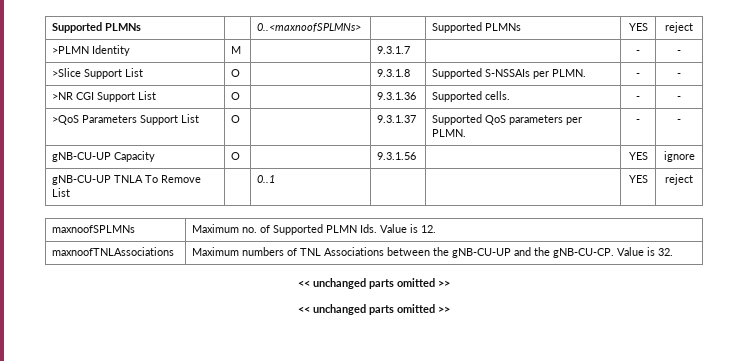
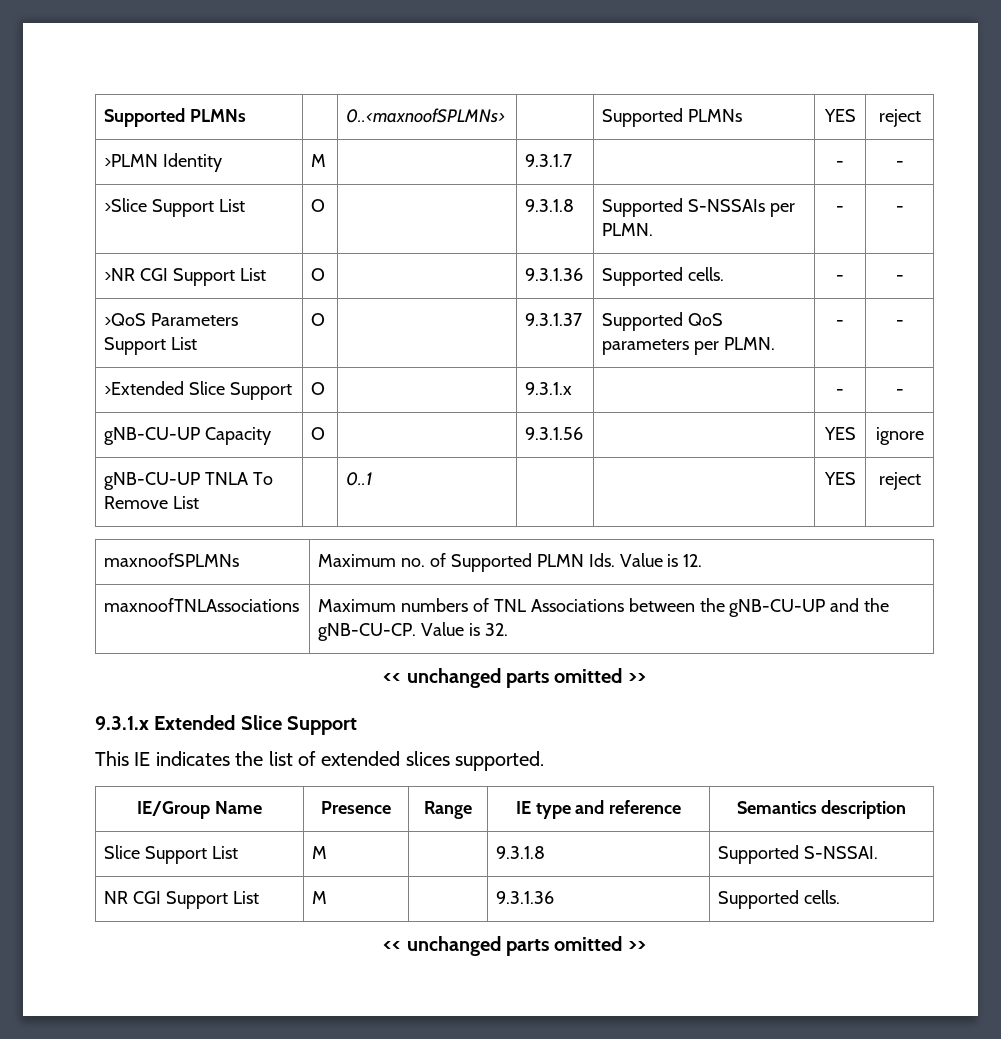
(681, 121) none -> [104,381,293,400] [311,382,326,395] [525,382,573,395] [836,389,844,395] [895,389,904,395] // >Extended Slice Support | O | | 9.3.1.x | | - | -
(450, 283) none -> [95,715,358,735] [95,751,545,771] [137,801,262,819] [321,801,391,814] [424,801,472,819] [515,800,682,819] [736,800,907,819] [104,845,239,864] [312,846,328,859] [496,846,546,859] [718,845,879,864] [104,891,259,909] [312,891,328,904] [496,891,555,904] [718,890,841,909] // 9.3.1.x Extended Slice Support // This IE indicates the list of extended slices supported. // IE/Group Name | Presence | Range | IE type and reference | Semantics description // Slice Support List | M | | 9.3.1.8 | Supported S-NSSAI. // NR CGI Support List | M | | 9.3.1.36 | Supported cells.

